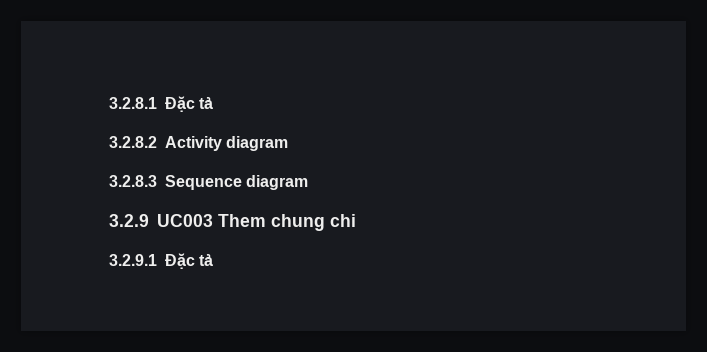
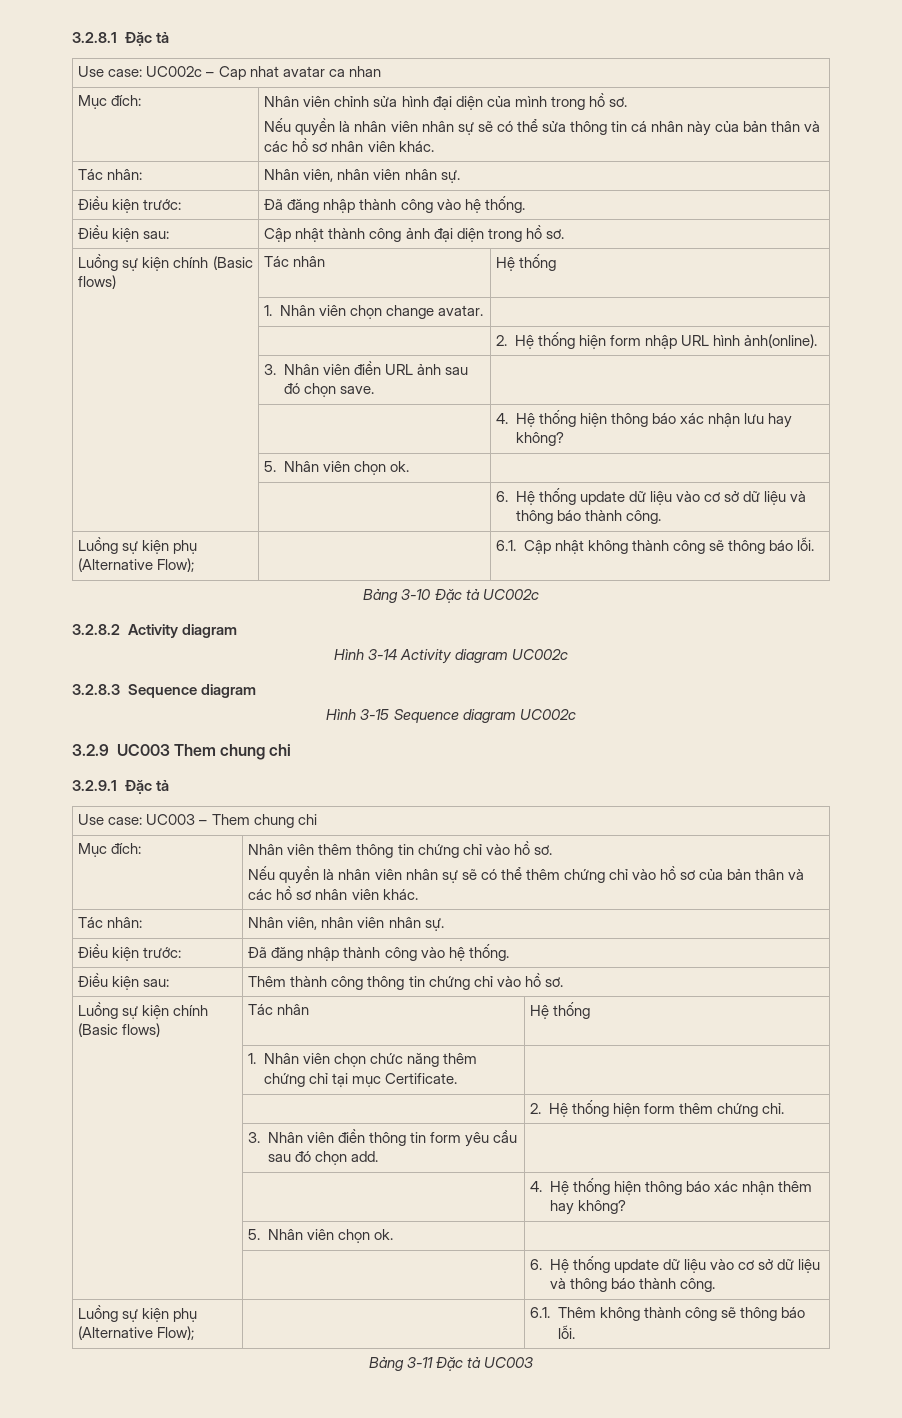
[109,136,289,151] [109,175,309,190] // 3.2.8.2 Activity diagram // 3.2.8.3 Sequence diagram -> [78,66,381,80] [78,95,142,109] [264,93,627,110] [264,118,821,136] [264,138,434,152] [78,169,143,180] [264,169,460,183] [78,196,182,213] [264,196,525,213] [78,225,170,242] [264,225,564,242] [78,254,253,271] [78,275,117,289] [264,256,326,267] [496,254,557,271] [264,305,484,319] [496,332,818,349] [264,361,469,375] [283,383,374,397] [496,410,793,428] [515,432,564,446] [264,461,409,475] [496,488,807,505] [515,510,661,524] [78,537,198,554] [78,558,195,572] [496,537,815,554] [363,589,539,603] [72,624,237,638] [333,649,569,664] [72,684,256,698] [326,709,576,723] // Use case: UC002c – Cap nhat avatar ca nhan // Mục đích: | Nhân viên chỉnh sửa hình đại diện của mình trong hồ sơ. // Nếu quyền là nhân viên nhân sự sẽ có thể sửa thông tin cá nhân này của bản thân và các hồ sơ nhân viên khác. // Tác nhân: | Nhân viên, nhân viên nhân sự. // Điều kiện trước: | Đã đăng nhập thành công vào hệ thống. // Điều kiện sau: | Cập nhật thành công ảnh đại diện trong hồ sơ. // Luồng sự kiện chính (Basic flows) | Tác nhân | Hệ thống // | 1. Nhân viên chọn change avatar. | // | | 2. Hệ thống hiện form nhập URL hình ảnh(online). // | 3. Nhân viên điền URL ảnh sau đó chọn save. | // | | 4. Hệ thống hiện thông báo xác nhận lưu hay không? // | 5. Nhân viên chọn ok. | // | | 6. Hệ thống update dữ liệu vào cơ sở dữ liệu và thông báo thành công. // Luồng sự kiện phụ (Alternative Flow); | | 6.1. Cập nhật không thành công sẽ thông báo lỗi. // Bảng 3-10 Đặc tả UC002c // 3.2.8.2 Activity diagram // Hình 3-14 Activity diagram UC002c // 3.2.8.3 Sequence diagram // Hình 3-15 Sequence diagram UC002c
(214, 260) none -> [78,814,317,828] [78,843,142,857] [248,841,552,858] [248,866,805,884] [248,886,418,900] [78,917,143,928] [248,917,444,931] [78,944,182,961] [248,944,509,961] [78,973,170,990] [248,973,563,990] [78,1002,209,1019] [78,1023,161,1037] [248,1004,310,1015] [530,1002,591,1019] [248,1053,478,1067] [263,1073,458,1087] [530,1100,785,1117] [248,1129,518,1147] [267,1151,378,1165] [530,1178,813,1195] [549,1200,626,1215] [248,1229,393,1243] [530,1256,821,1273] [549,1278,716,1292] [78,1305,198,1322] [78,1326,195,1340] [530,1307,806,1321] [557,1325,575,1339] [368,1357,534,1371] // Use case: UC003 – Them chung chi // Mục đích: | Nhân viên thêm thông tin chứng chỉ vào hồ sơ. // Nếu quyền là nhân viên nhân sự sẽ có thể thêm chứng chỉ vào hồ sơ của bản thân và các hồ sơ nhân viên khác. // Tác nhân: | Nhân viên, nhân viên nhân sự. // Điều kiện trước: | Đã đăng nhập thành công vào hệ thống. // Điều kiện sau: | Thêm thành công thông tin chứng chỉ vào hồ sơ. // Luồng sự kiện chính (Basic flows) | Tác nhân | Hệ thống // | 1. Nhân viên chọn chức năng thêm chứng chỉ tại mục Certificate. | // | | 2. Hệ thống hiện form thêm chứng chỉ. // | 3. Nhân viên điền thông tin form yêu cầu sau đó chọn add. | // | | 4. Hệ thống hiện thông báo xác nhận thêm hay không? // | 5. Nhân viên chọn ok. | // | | 6. Hệ thống update dữ liệu vào cơ sở dữ liệu và thông báo thành công. // Luồng sự kiện phụ (Alternative Flow); | | 6.1. Thêm không thành công sẽ thông báo lỗi. // Bảng 3-11 Đặc tả UC003

